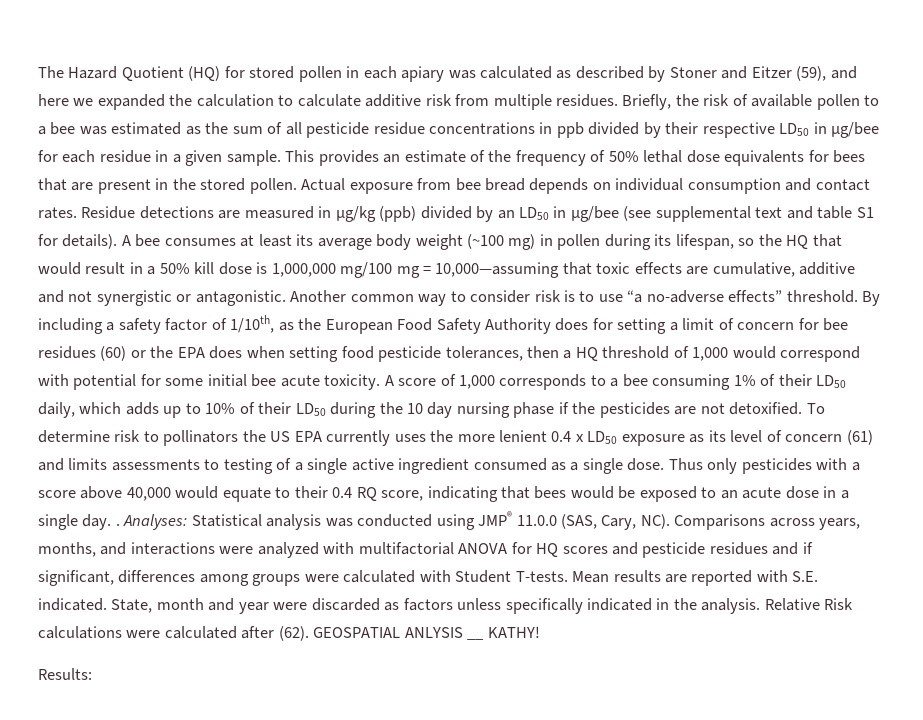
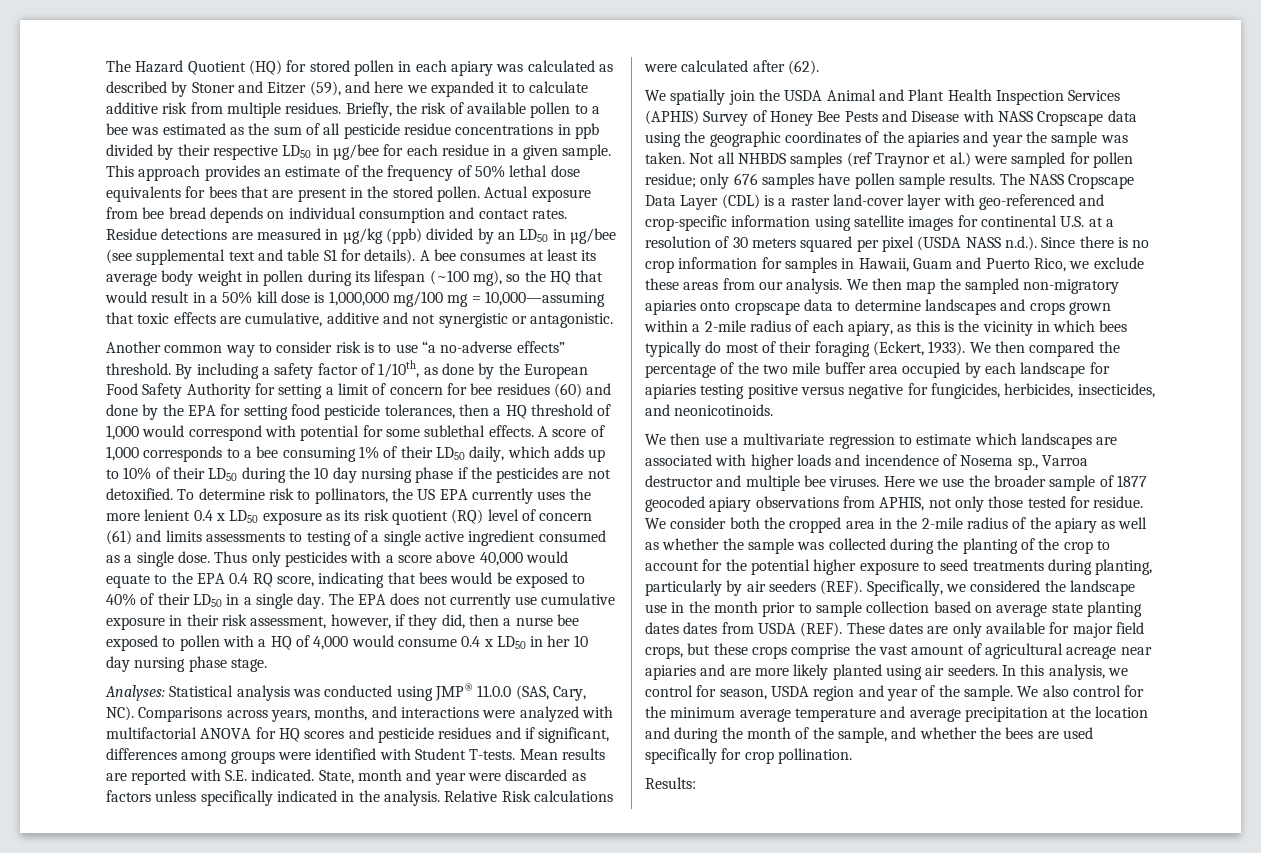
[169,94,274,107] the calculation -> [498,82,509,93] it
(315, 156) none -> [138,165,201,181] approach
[467,234,536,250] (~100 mg) -> (243, 278) none
[675,234,734,250] lifespan, -> [374,270,502,286] lifespan (~100 mg),
(286, 298) none -> (614, 320) //
(294, 326) none -> [441,363,495,379] done by
[555,318,589,331] does -> (251, 391) none
[130,346,285,359] or the EPA does when -> [586,383,612,395] [106,404,241,420] and done by the EPA for
[207,374,381,390] initial bee acute toxicity. -> [424,425,534,437] sublethal effects.
[163,430,239,446] pollinators -> [314,488,388,504] pollinators,
(726, 436) none -> [363,509,484,525] risk quotient (RQ)
[294,486,328,498] their -> [171,572,225,584] the EPA
[720,486,849,499] [38,514,120,530] an acute dose in a single day. . -> [106,593,616,609] [106,614,579,630] [106,635,588,651] [106,656,267,672] 40% of their LD50 in a single day. The EPA does not currently use cumulative exposure in their risk assessment, however, if they did, then a nurse bee exposed to pollen with a HQ of 4,000 would consume 0.4 x LD50 in her 10 day nursing phase stage. //
[343,570,416,583] calculated -> [315,748,377,760] identified
[313,627,463,638] [467,638,485,640] [487,626,540,638] GEOSPATIAL ANLYSIS __ KATHY! -> [645,89,1121,105] [645,110,1137,126] [645,131,1128,147] [645,152,1133,168] [645,173,1135,189] [645,194,1105,210] [645,215,1114,231] [645,236,1150,252] [645,257,1144,273] [645,278,1120,294] [645,299,1111,315] [644,320,1128,336] [645,341,1120,357] [645,362,1110,378] [645,383,1155,399] [645,404,774,416] [645,433,1118,449] [645,454,1088,470] [645,475,1147,491] [645,496,1144,512] [645,517,1148,533] [645,538,1110,554] [645,559,1153,575] [645,580,1135,596] [645,601,1142,617] [645,622,1144,638] [645,643,1152,659] [645,664,1128,680] [645,685,1145,701] [645,706,1148,722] [645,727,1093,743] [645,748,852,764] // We spatially join the USDA Animal and Plant Health Inspection Services (APHIS) Survey of Honey Bee Pests and Disease with NASS Cropscape data using the geographic coordinates of the apiaries and year the sample was taken. Not all NHBDS samples (ref Traynor et al.) were sampled for pollen residue; only 676 samples have pollen sample results. The NASS Cropscape Data Layer (CDL) is a raster land-cover layer with geo-referenced and crop-specific information using satellite images for continental U.S. at a resolution of 30 meters squared per pixel (USDA NASS n.d.). Since there is no crop information for samples in Hawaii, Guam and Puerto Rico, we exclude these areas from our analysis. We then map the sampled non-migratory apiaries onto cropscape data to determine landscapes and crops grown within a 2-mile radius of each apiary, as this is the vicinity in which bees typically do most of their foraging (Eckert, 1933). We then compared the percentage of the two mile buffer area occupied by each landscape for apiaries testing positive versus negative for fungicides, herbicides, insecticides, and neonicotinoids. // We then use a multivariate regression to estimate which landscapes are associated with higher loads and incendence of Nosema sp., Varroa destructor and multiple bee viruses. Here we use the broader sample of 1877 geocoded apiary observations from APHIS, not only those tested for residue. We consider both the cropped area in the 2-mile radius of the apiary as well as whether the sample was collected during the planting of the crop to account for the potential higher exposure to seed treatments during planting, particularly by air seeders (REF). Specifically, we considered the landscape use in the month prior to sample collection based on average state planting dates dates from USDA (REF). These dates are only available for major field crops, but these crops comprise the vast amount of agricultural acreage near apiaries and are more likely planted using air seeders. In this analysis, we control for season, USDA region and year of the sample. We also control for the minimum average temperature and average precipitation at the location and during the month of the sample, and whether the bees are used specifically for crop pollination.

